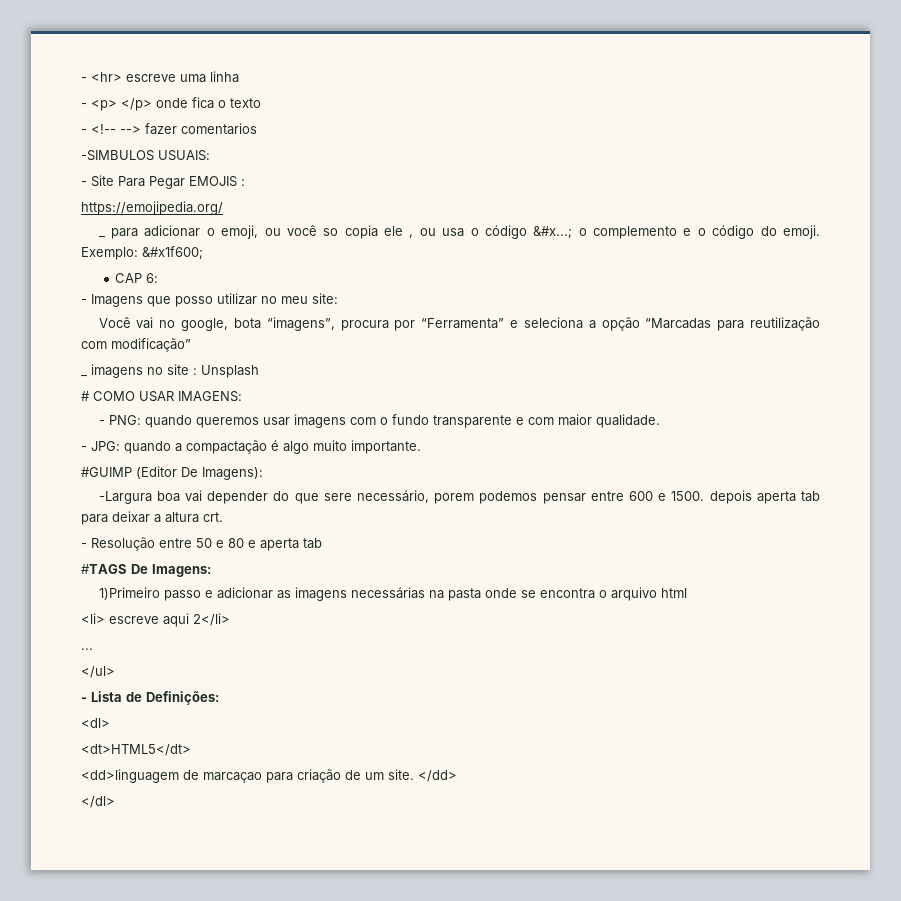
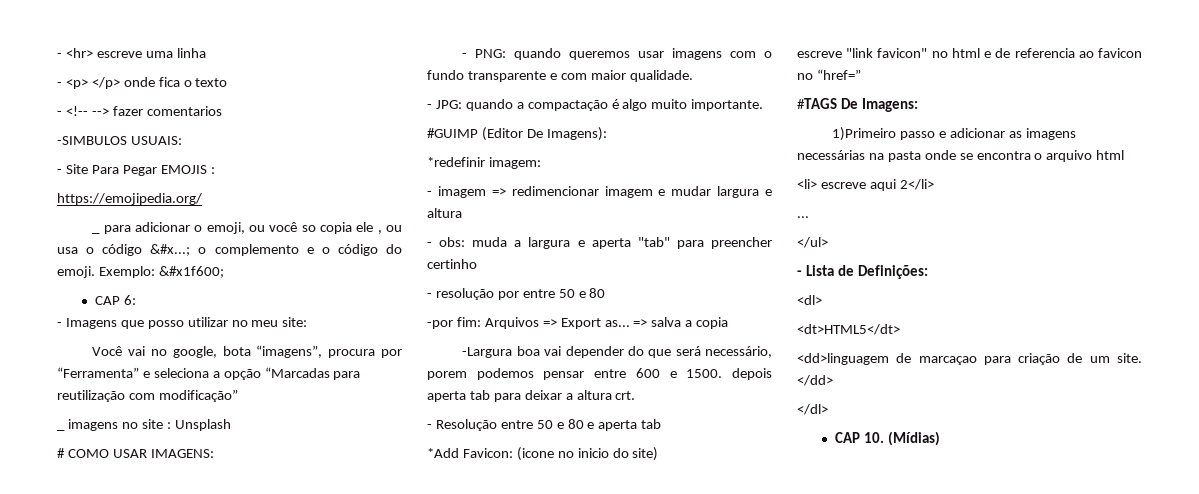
(263, 473) none -> [427,157,541,169] [427,186,772,198] [427,208,462,218] [427,237,772,249] [427,259,477,269] [427,288,606,300] [427,317,729,329] // *redefinir imagem: // - imagem => redimencionar imagem e mudar largura e altura // - obs: muda a largura e aperta "tab" para preencher certinho // - resolução por entre 50 e 80 // -por fim: Arquivos => Export as... => salva a copia
[323,493,352,501] sere -> [675,346,701,356] será
(322, 543) none -> [427,447,659,461] [797,48,1142,58] [797,69,861,80] // *Add Favicon: (icone no inicio do site) // escreve "link favicon" no html e de referencia ao favicon no “href=”
(115, 802) none -> [834,431,940,446] // CAP 10. (Mídias)

